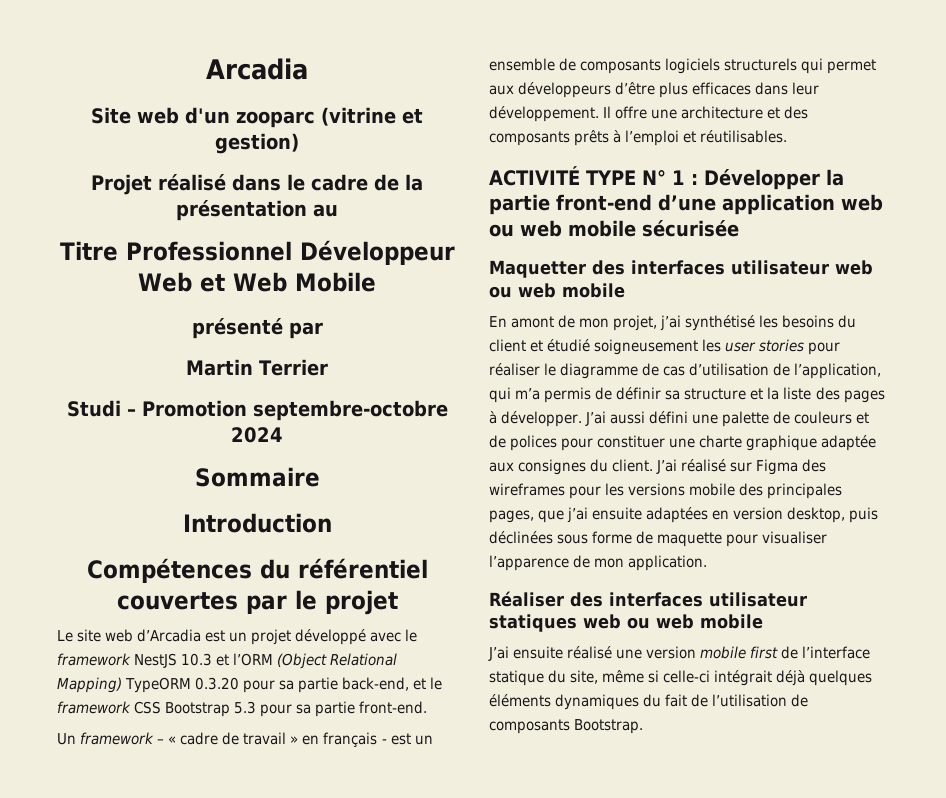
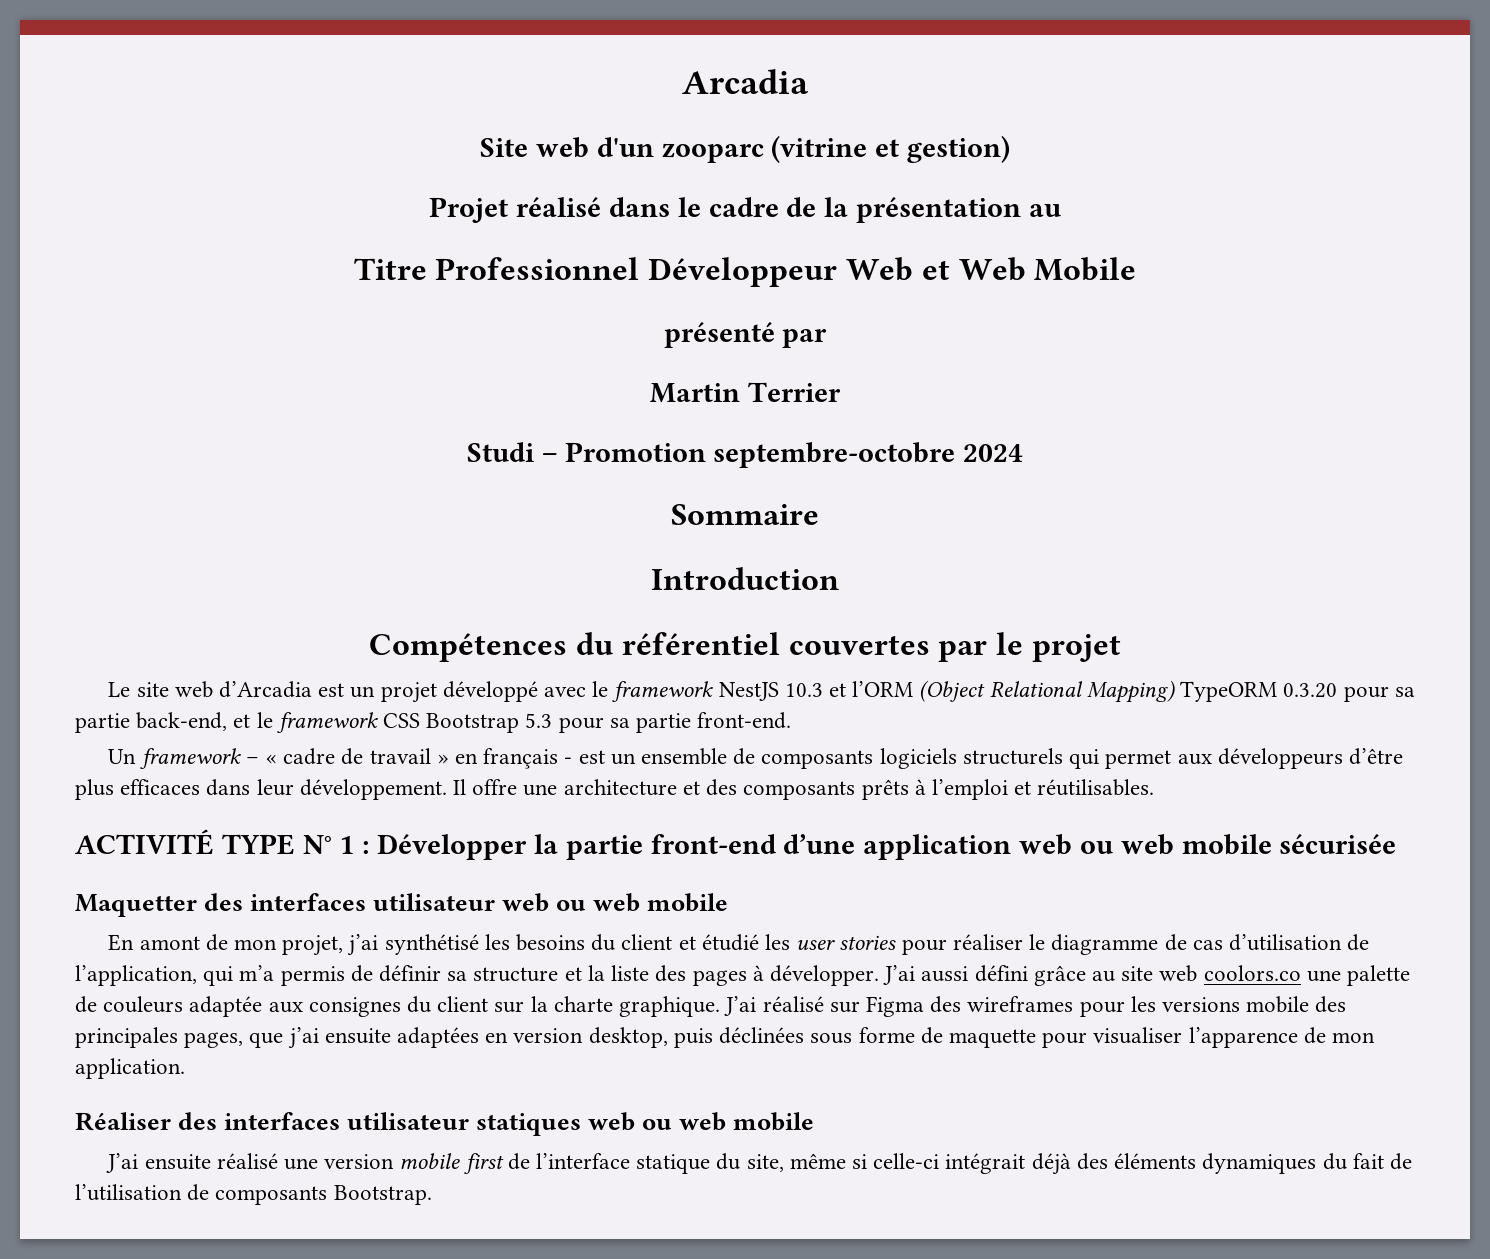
[594,339,699,355] soigneusement -> (759, 942) none
[692,411,870,427] [489,435,877,451] [489,459,654,475] une palette de couleurs et de polices pour constituer une charte graphique adaptée aux consignes du client. -> [1033,965,1411,986] [75,996,721,1017] grâce au site web coolors.co une palette de couleurs adaptée aux consignes du client sur la charte graphique.
[809,670,873,686] quelques -> [1076,1153,1108,1170] des

